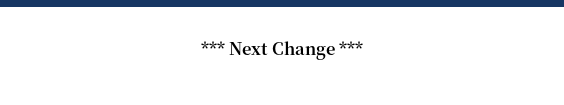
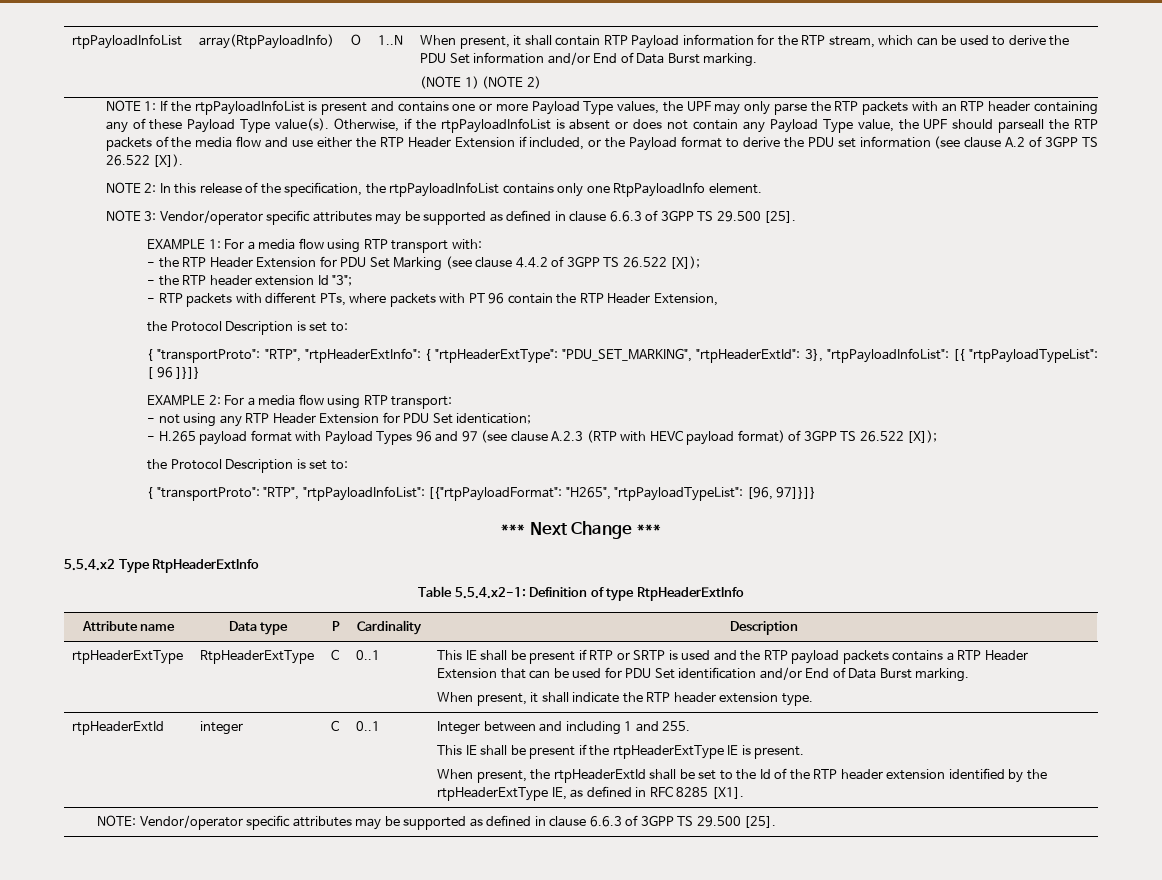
[200,41,364,60] *** Next Change *** -> [72,34,183,49] [199,34,335,49] [351,34,362,45] [378,35,404,45] [420,34,1070,49] [420,52,758,67] [420,76,541,89] [105,100,1098,115] [105,118,1099,133] [105,136,1098,151] [105,154,184,167] [105,182,762,197] [105,210,797,225] [147,238,482,253] [147,256,701,271] [147,275,353,286] [147,292,718,307] [147,321,348,335] [147,348,1099,363] [147,367,201,379] [147,394,453,409] [147,412,532,427] [147,430,938,445] [147,459,348,473] [147,486,817,501] [501,521,661,539] [64,559,260,573] [418,586,744,601] [81,621,176,631] [228,621,289,635] [332,621,340,631] [357,620,422,635] [729,621,798,635] [72,650,184,664] [200,650,315,664] [331,649,340,660] [356,650,381,660] [437,649,1028,664] [437,667,970,682] [437,692,813,706] [72,721,165,735] [200,721,244,735] [331,720,340,731] [356,721,381,731] [437,721,691,735] [437,744,805,759] [437,768,1047,783] [437,786,744,801] [96,815,777,830] rtpPayloadInfoList | array(RtpPayloadInfo) | O | 1..N | When present, it shall contain RTP Payload information for the RTP stream, which can be used to derive the PDU Set information and/or End of Data Burst marking. // (NOTE 1) (NOTE 2) // NOTE 1: If the rtpPayloadInfoList is present and contains one or more Payload Type values, the UPF may only parse the RTP packets with an RTP header containing any of these Payload Type value(s). Otherwise, if the rtpPayloadInfoList is absent or does not contain any Payload Type value, the UPF should parseall the RTP packets of the media flow and use either the RTP Header Extension if included, or the Payload format to derive the PDU set information (see clause A.2 of 3GPP TS 26.522 [X]). // NOTE 2: In this release of the specification, the rtpPayloadInfoList contains only one RtpPayloadInfo element. // NOTE 3: Vendor/operator specific attributes may be supported as defined in clause 6.6.3 of 3GPP TS 29.500 [25]. // EXAMPLE 1: For a media flow using RTP transport with: // - the RTP Header Extension for PDU Set Marking (see clause 4.4.2 of 3GPP TS 26.522 [X]); // - the RTP header extension Id "3"; // - RTP packets with different PTs, where packets with PT 96 contain the RTP Header Extension, // the Protocol Description is set to: // { "transportProto": "RTP", "rtpHeaderExtInfo": { "rtpHeaderExtType": "PDU_SET_MARKING", "rtpHeaderExtId": 3}, "rtpPayloadInfoList": [{ "rtpPayloadTypeList": [ 96 ]}]} // EXAMPLE 2: For a media flow using RTP transport: // - not using any RTP Header Extension for PDU Set identication; // - H.265 payload format with Payload Types 96 and 97 (see clause A.2.3 (RTP with HEVC payload format) of 3GPP TS 26.522 [X]); // the Protocol Description is set to: // { "transportProto": "RTP", "rtpPayloadInfoList": [{"rtpPayloadFormat": "H265", "rtpPayloadTypeList": [96, 97]}]} // *** Next Change *** // 5.5.4.x2 Type RtpHeaderExtInfo // Table 5.5.4.x2-1: Definition of type RtpHeaderExtInfo // Attribute name | Data type | P | Cardinality | Description // rtpHeaderExtType | RtpHeaderExtType | C | 0..1 | This IE shall be present if RTP or SRTP is used and the RTP payload packets contains a RTP Header Extension that can be used for PDU Set identification and/or End of Data Burst marking. // When present, it shall indicate the RTP header extension type. // rtpHeaderExtId | integer | C | 0..1 | Integer between and including 1 and 255. // This IE shall be present if the rtpHeaderExtType IE is present. // When present, the rtpHeaderExtId shall be set to the Id of the RTP header extension identified by the rtpHeaderExtType IE, as defined in RFC 8285 [X1]. // NOTE: Vendor/operator specific attributes may be supported as defined in clause 6.6.3 of 3GPP TS 29.500 [25].

